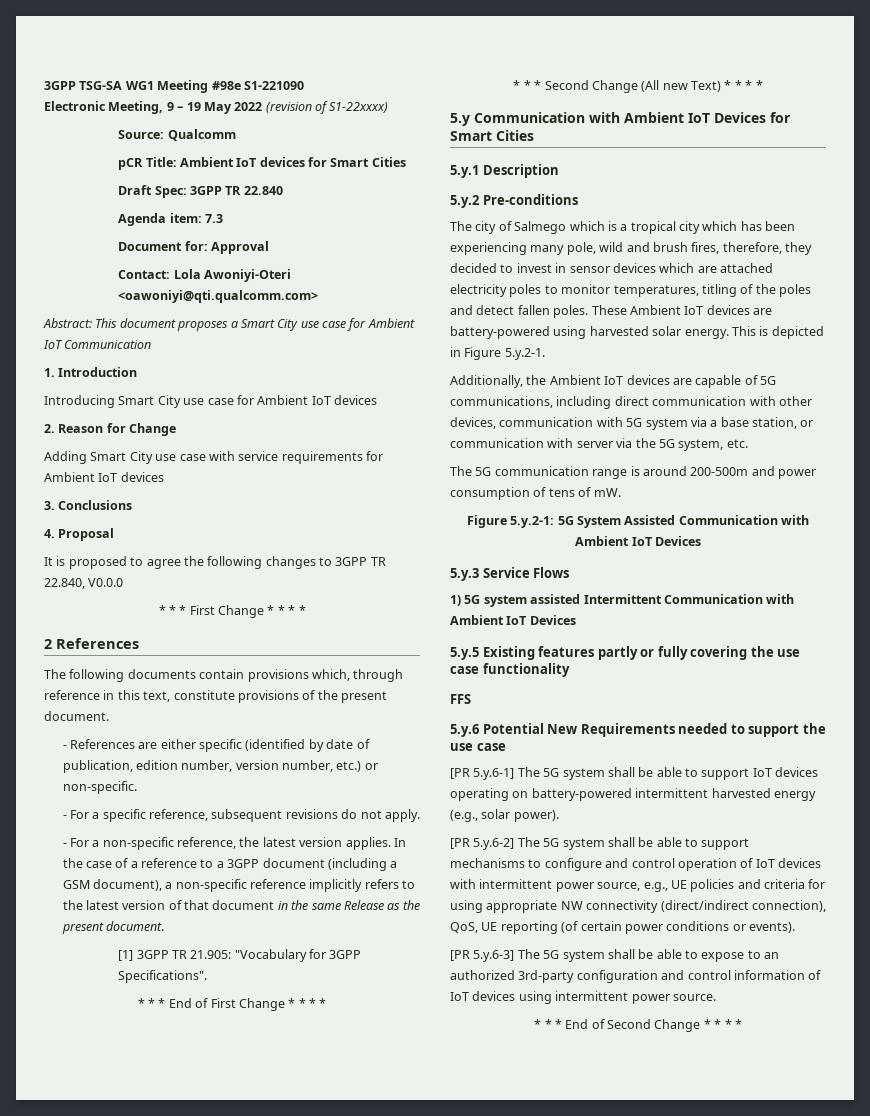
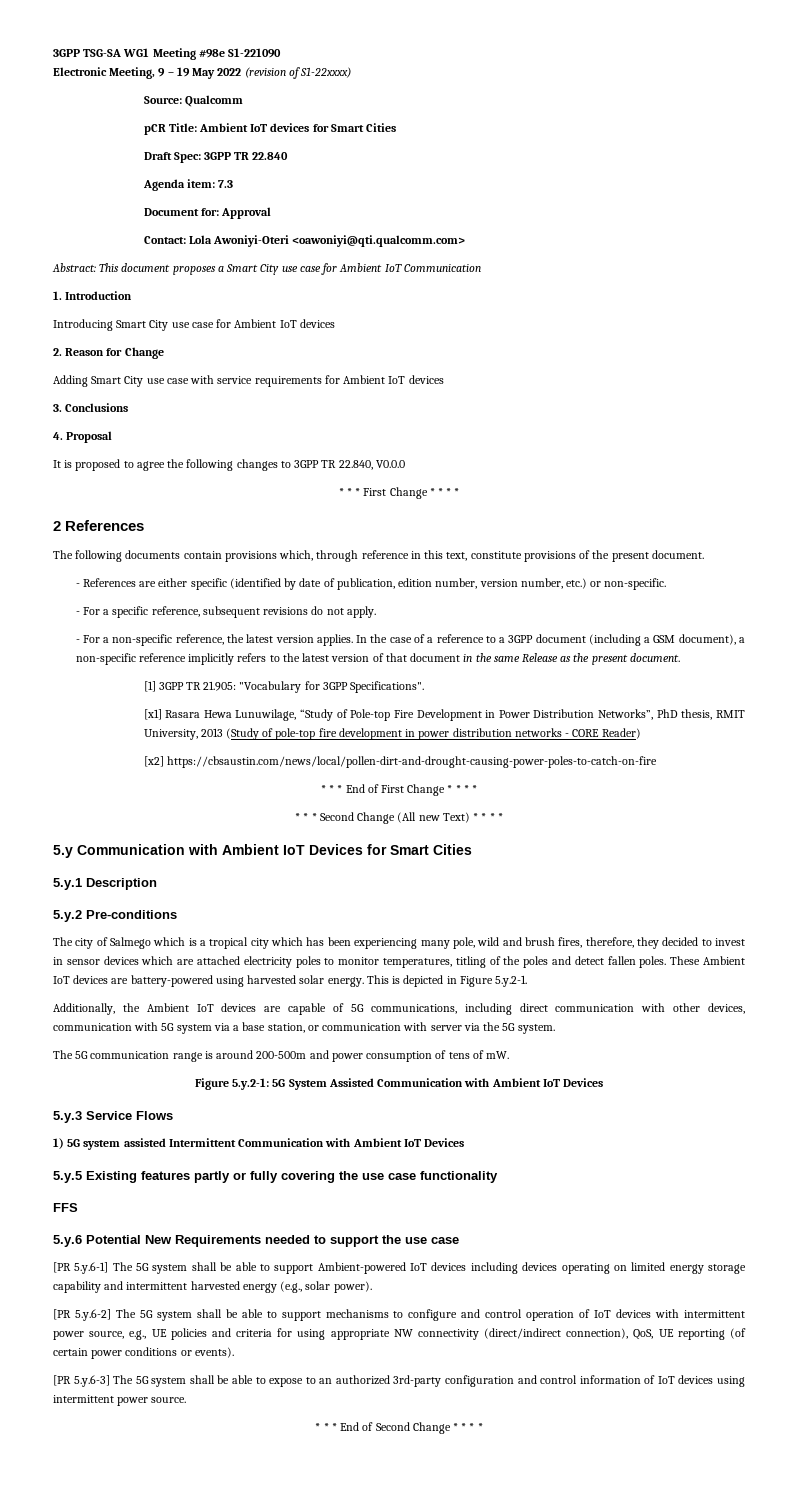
(208, 976) none -> [143,709,745,721] [143,728,641,740] [143,756,657,768] // [x1] Rasara Hewa Lunuwilage, “Study of Pole-top Fire Development in Power Distribution Networks”, PhD thesis, RMIT University, 2013 (Study of pole-top fire development in power distribution networks - CORE Reader) // [x2] https://cbsaustin.com/news/local/pollen-dirt-and-drought-causing-power-poles-to-catch-on-fire
[678,439,748,451] system, etc. -> [517,1024,555,1034] system.
[752,767,819,777] [450,788,632,801] IoT devices operating on battery-powered -> [317,1262,746,1274] [53,1281,124,1293] Ambient-powered IoT devices including devices operating on limited energy storage capability and

